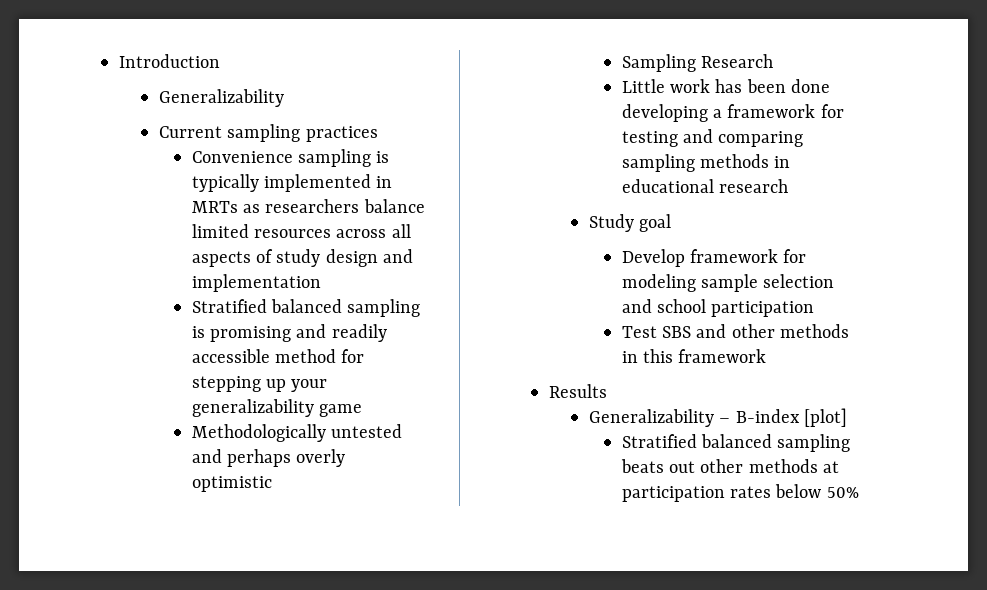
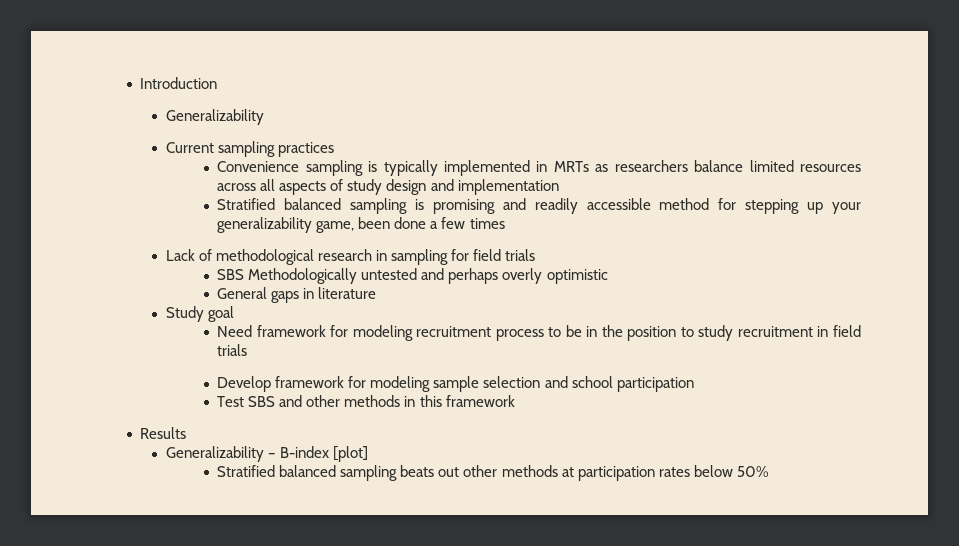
[319,404,362,417] game // -> [316,217,505,233] [165,249,536,265] [217,269,245,280] game, been done a few times // Lack of methodological research in sampling for field trials // SBS
[621,54,773,72] [621,79,831,93] [621,104,844,122] [621,129,804,147] [621,154,791,172] [621,179,788,193] [588,214,672,232] Sampling Research // Little work has been done developing a framework for testing and comparing sampling methods in educational research // Study goal -> [217,287,377,303] [165,306,234,322] [217,325,862,341] [217,344,248,356] General gaps in literature // Study goal // Need framework for modeling recruitment process to be in the position to study recruitment in field trials

